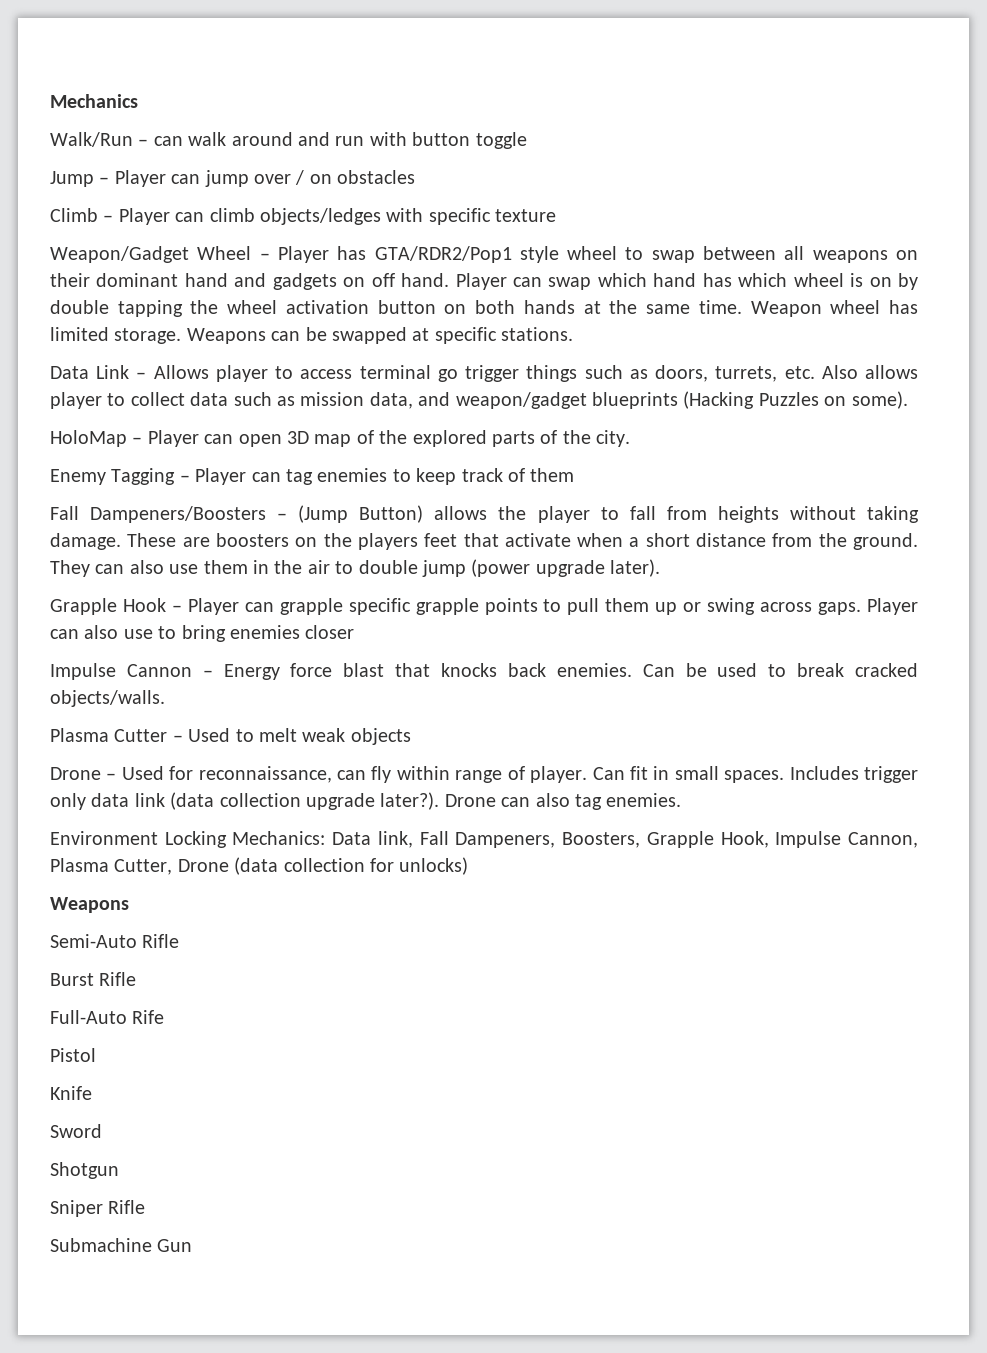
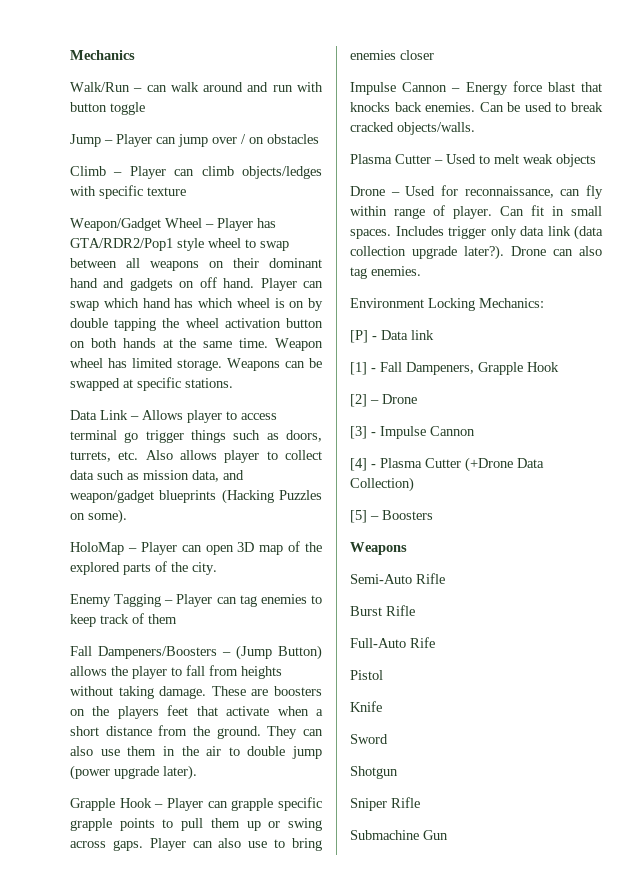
[332,831,919,848] [50,857,469,875] Data link, Fall Dampeners, Boosters, Grapple Hook, Impulse Cannon, Plasma Cutter, Drone (data collection for unlocks) -> [350,330,434,343] [350,362,559,375] [350,394,417,407] [350,426,475,439] [350,457,544,472] [350,477,414,492] [350,510,433,523] // [P] - Data link // [1] - Fall Dampeners, Grapple Hook // [2] – Drone // [3] - Impulse Cannon // [4] - Plasma Cutter (+Drone Data Collection) // [5] – Boosters

